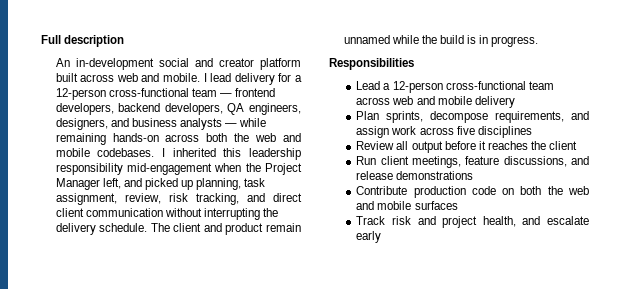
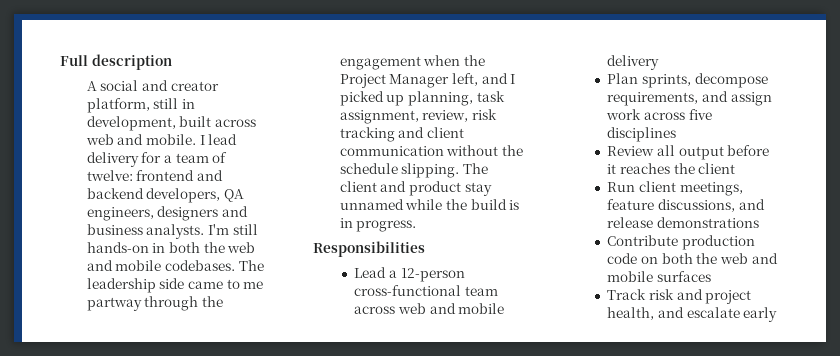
[55,58,154,70] An in-development -> [86,81,97,91] A
[260,58,301,70] platform -> [86,98,195,113] [86,116,176,131] platform, still in development,
[55,88,276,100] [55,103,114,115] 12-person cross-functional team — frontend developers, -> [175,152,228,163] [86,170,223,181] team of twelve: frontend and
[55,118,108,130] designers, -> [157,206,219,221] designers
[179,118,267,130] [55,133,200,145] analysts — while remaining hands-on across -> [146,224,258,239] [86,242,166,253] analysts. I'm still hands-on in
[161,148,301,160] [55,163,212,175] I inherited this leadership responsibility mid-engagement -> [238,260,264,271] [86,278,264,293] [86,296,223,311] [339,56,421,70] The leadership side came to me partway through the engagement
(142, 182) none -> [510,74,516,84] I
[195,193,302,205] [55,208,279,220] [55,223,148,235] tracking, and direct client communication without interrupting the delivery schedule. -> [339,127,464,142] [339,145,523,156] [339,163,460,178] tracking and client communication without the schedule slipping.
[266,223,301,232] remain -> [464,182,492,196] stay

